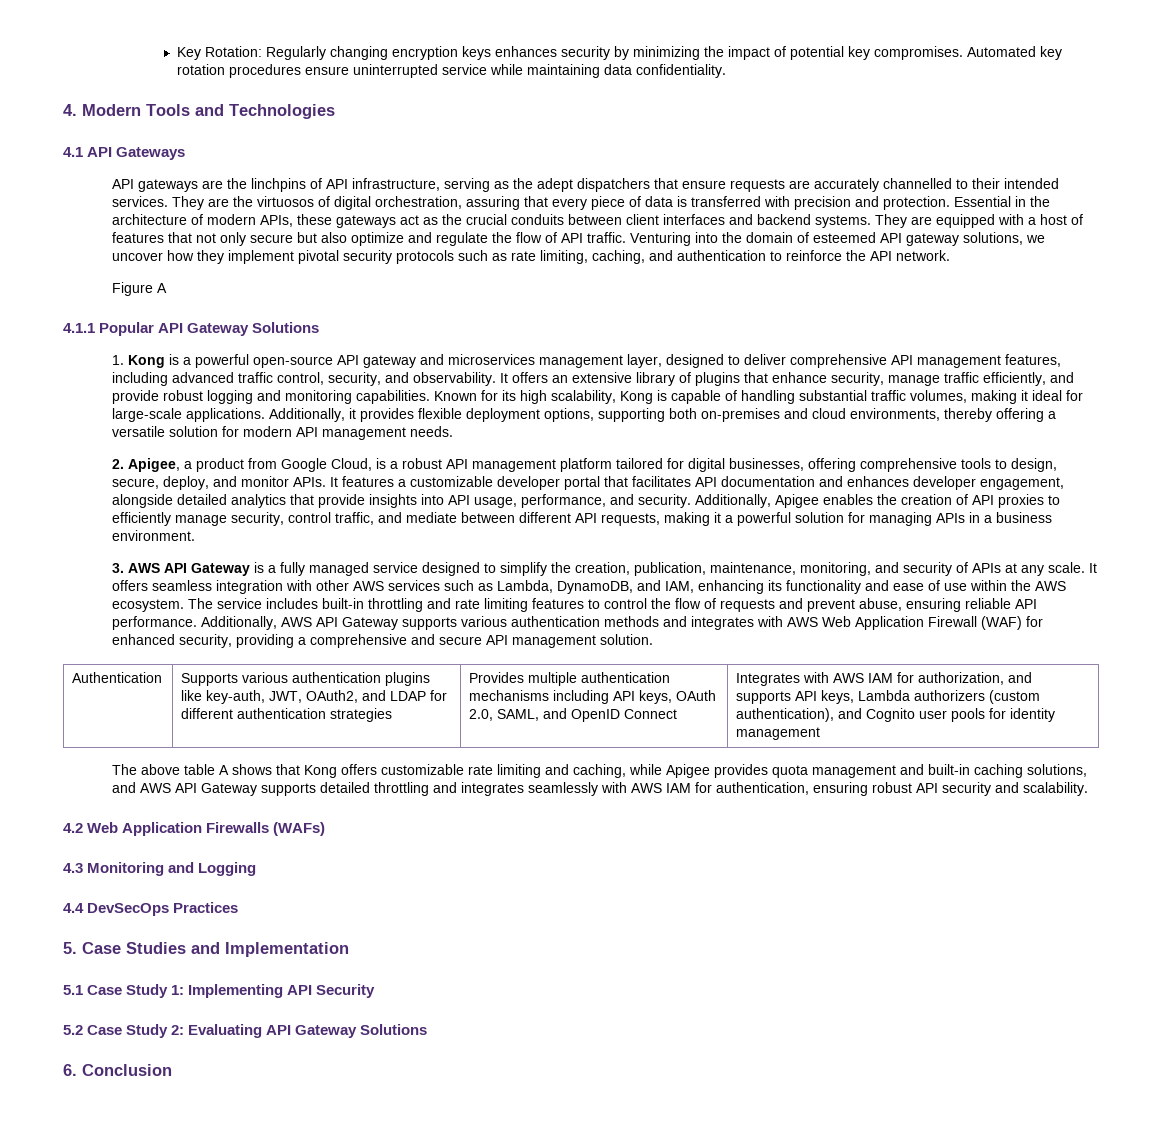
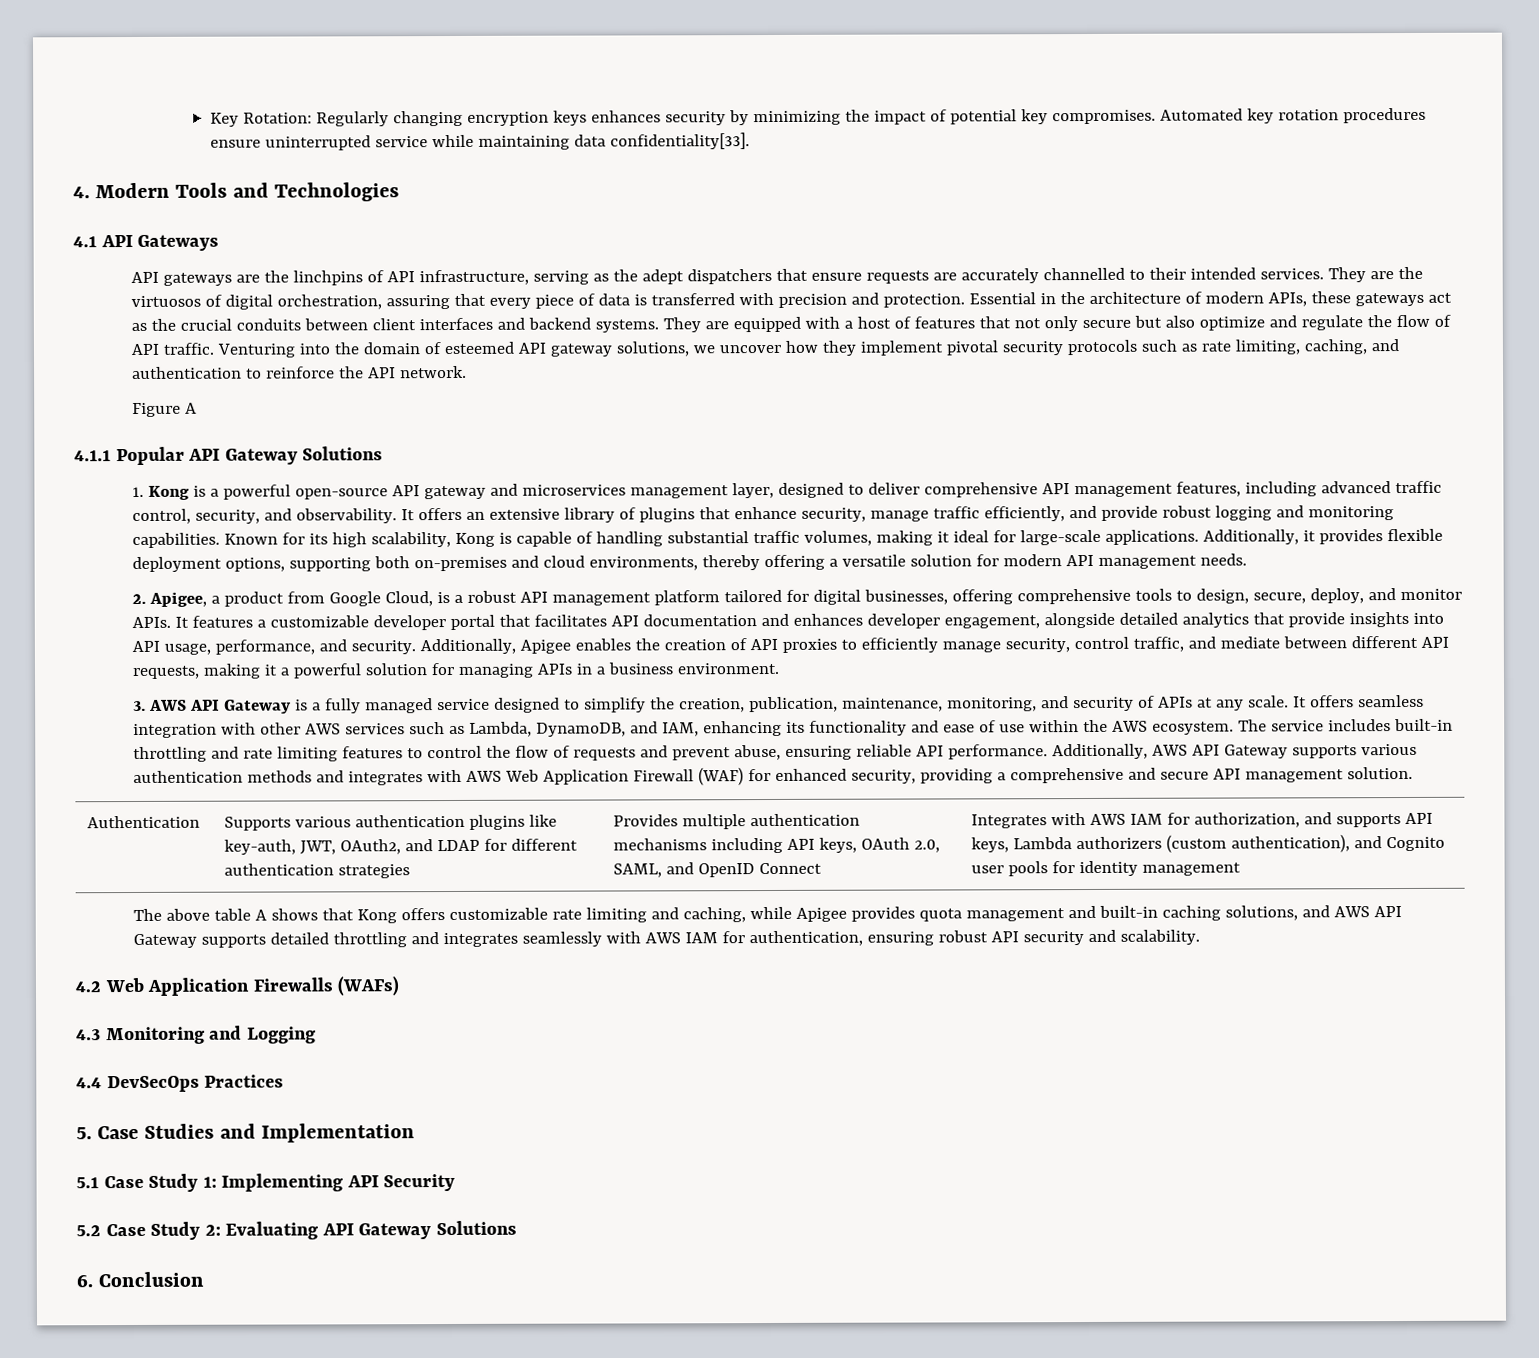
[636,64,727,78] confidentiality. -> [610,132,751,150] confidentiality[33].

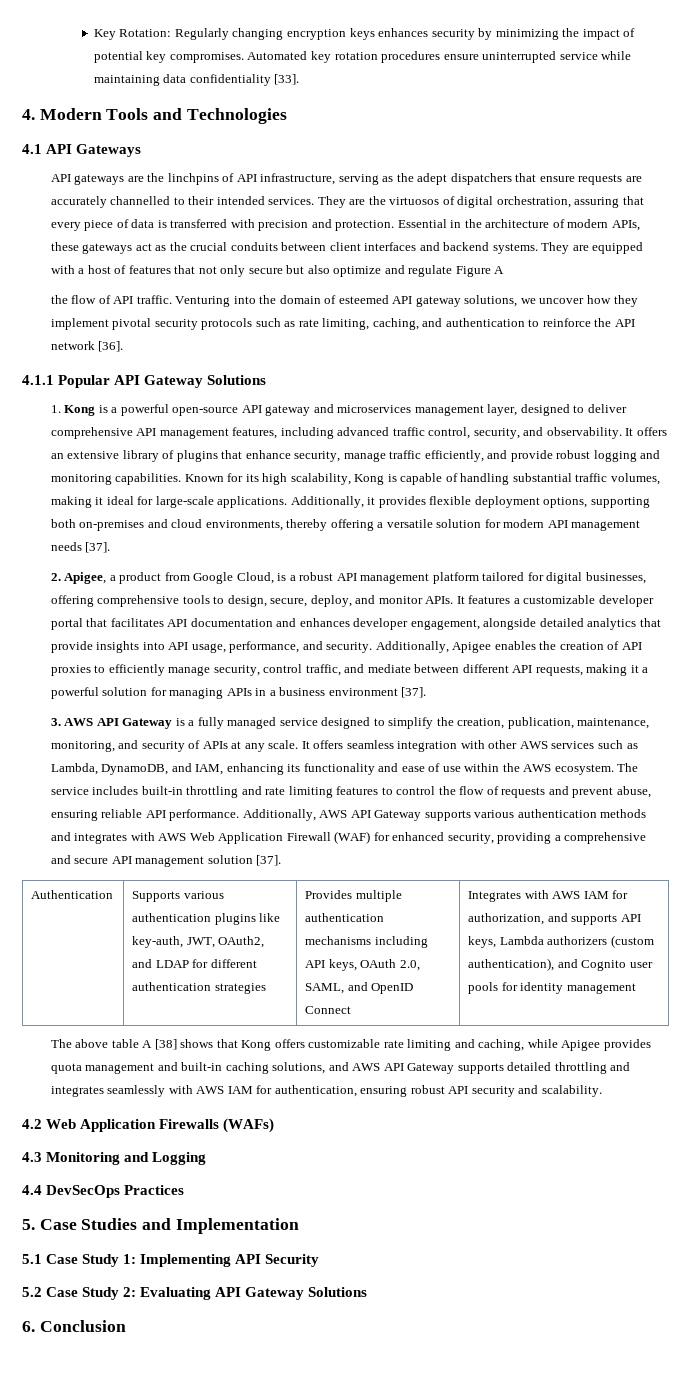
[610,132,751,150] confidentiality[33]. -> [189,74,300,86] confidentiality [33].
(1364, 323) none -> [455,266,505,277] Figure A //
[400,365,468,379] [132,402,198,418] network. // Figure A -> [50,341,124,352] network [36].
[1200,553,1248,566] needs. -> [50,542,111,553] needs [37].
[677,662,780,675] environment. -> [328,687,427,698] environment [37].
[1347,766,1414,780] solution. -> [207,855,282,866] solution [37].
(268, 915) none -> [154,1039,177,1050] [38]

